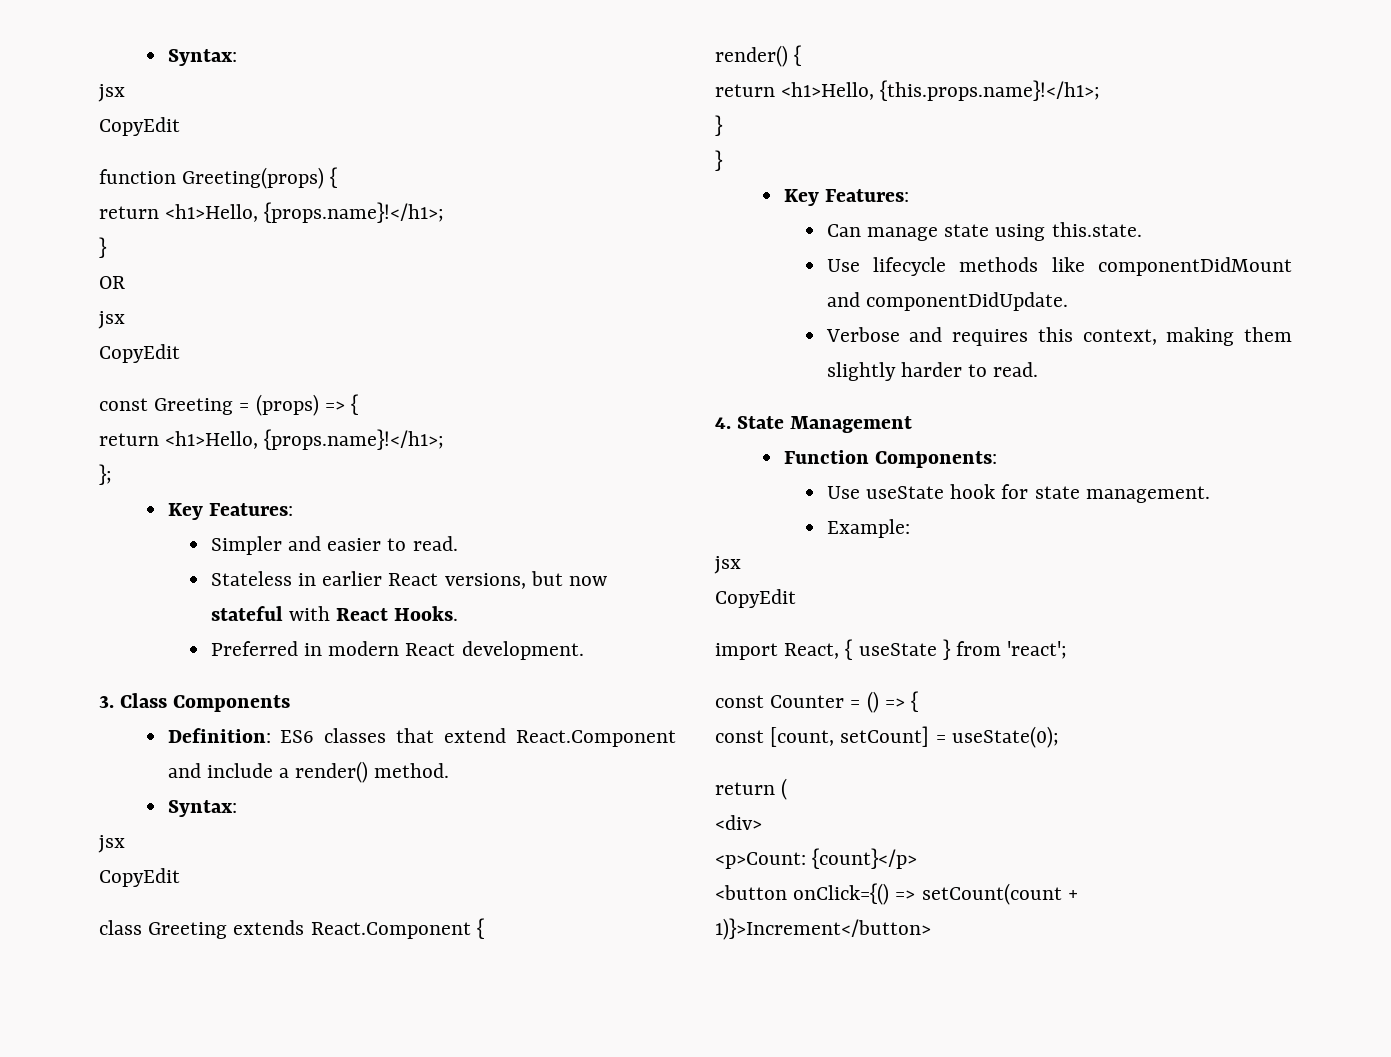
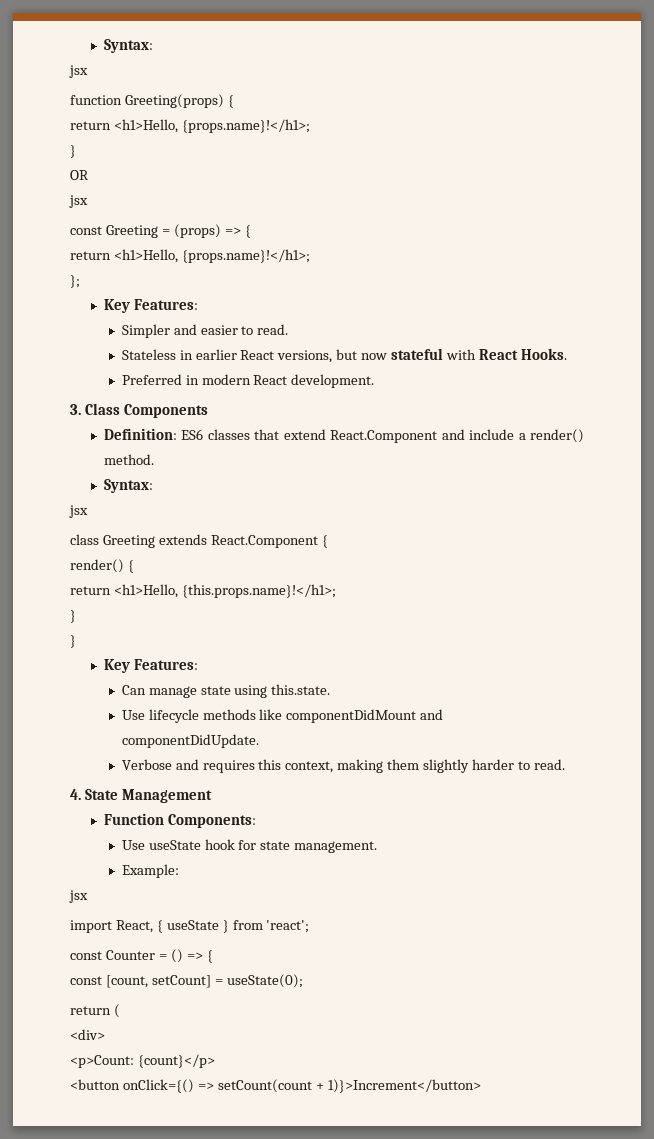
[167,49,237,66] [98,84,125,102] [99,117,180,136] Syntax: // jsx // CopyEdit -> [103,39,153,53] [69,65,88,78] Syntax: // jsx
[99,344,180,363] // CopyEdit -> (88, 201) none
[99,868,180,887] // CopyEdit -> (88, 511) none
[715,589,796,608] // CopyEdit -> (88, 896) none

